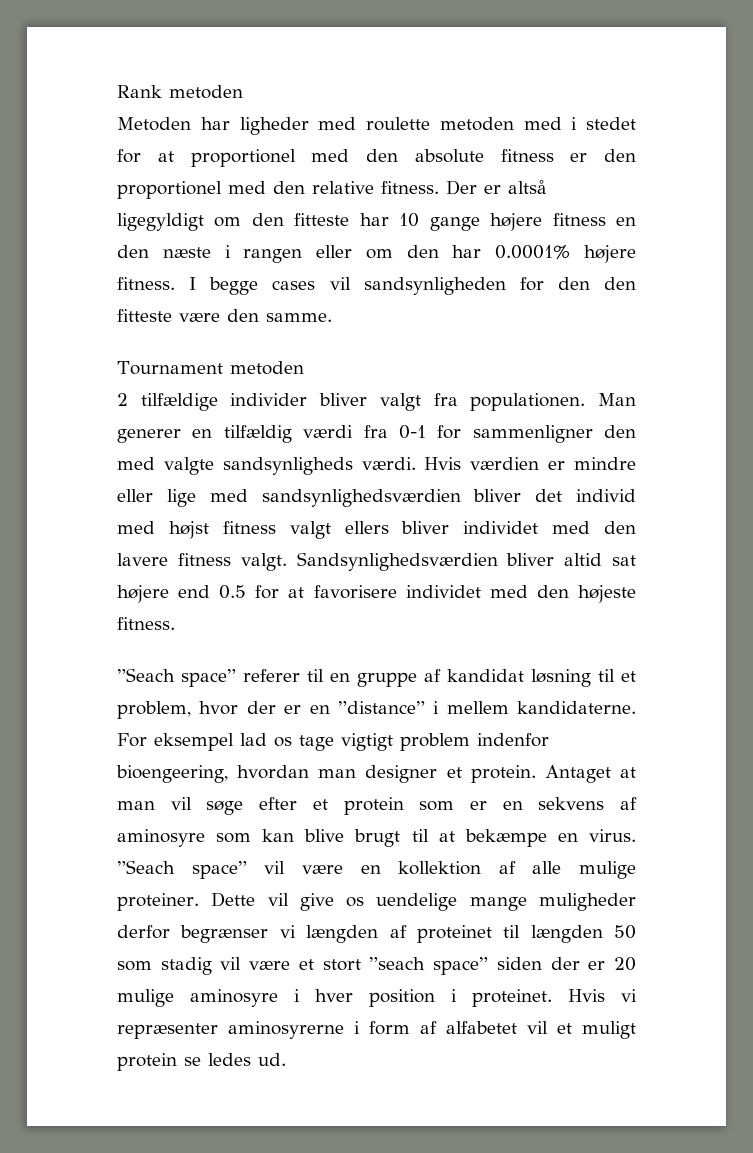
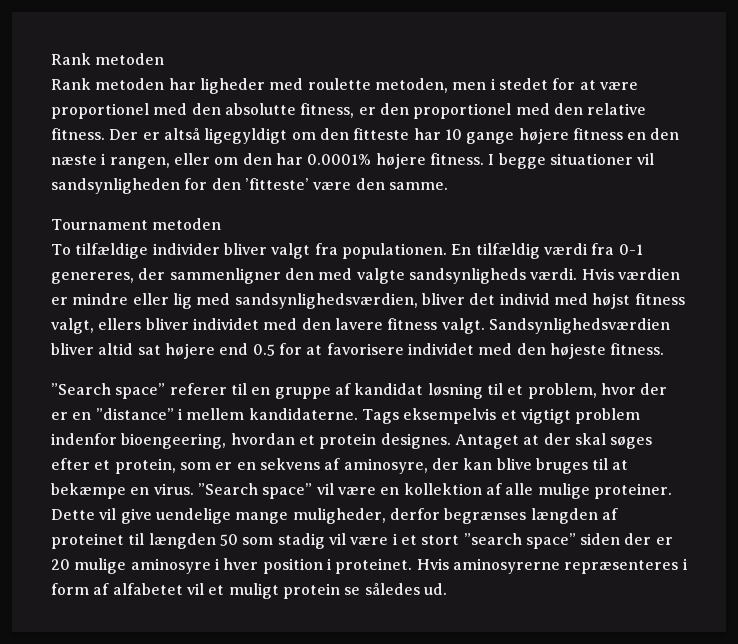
[117,117,191,131] Metoden -> [51,78,165,90] Rank metoden
[439,117,562,131] metoden med -> [374,78,487,93] metoden, men
[190,149,554,167] proportionel med den absolute fitness -> [599,82,638,90] [51,103,355,119] være proportionel med den absolutte fitness,
[243,249,303,263] rangen -> [109,157,170,169] rangen,
[272,280,316,290] cases -> [549,153,633,165] situationer
[604,277,636,290] [117,309,172,322] den fitteste -> [244,178,309,190] ’fitteste’
[117,393,128,406] 2 -> [51,244,71,255] To
[598,393,636,406] [117,429,213,443] Man generer en -> [451,244,472,255] En
[437,425,462,439] for -> [51,268,166,284] genereres, der
[166,489,461,507] lige med sandsynlighedsværdien -> [172,293,418,309] lig med sandsynlighedsværdien,
[289,521,331,539] valgt -> [51,318,94,334] valgt,
[117,668,175,682] ”Seach -> [51,383,111,395] ”Search
[117,733,334,751] For eksempel lad os tage -> [361,408,517,424] Tags eksempelvis et
[318,765,637,783] [117,797,244,815] man designer et protein. Antaget at man vil søge -> [298,433,653,449] et protein designes. Antaget at der skal søges
[343,797,404,815] protein -> [114,458,176,474] protein,
[117,829,252,847] aminosyre som -> [343,458,459,474] aminosyre, der
[354,829,401,847] brugt -> [535,458,588,474] bruges
[117,860,175,874] ”Seach -> [197,483,258,495] ”Search
[346,897,365,907] os -> (152, 516) none
[539,893,636,911] [117,925,296,943] muligheder derfor begrænser vi -> [292,508,527,524] muligheder, derfor begrænses
(291, 965) none -> [392,533,398,545] i
[369,957,426,970] ”seach -> [463,533,522,545] ”search
[621,989,637,1002] [117,1021,344,1039] vi repræsenter aminosyrerne -> [452,558,679,574] aminosyrerne repræsenteres
[208,1053,251,1066] ledes -> [364,583,420,595] således

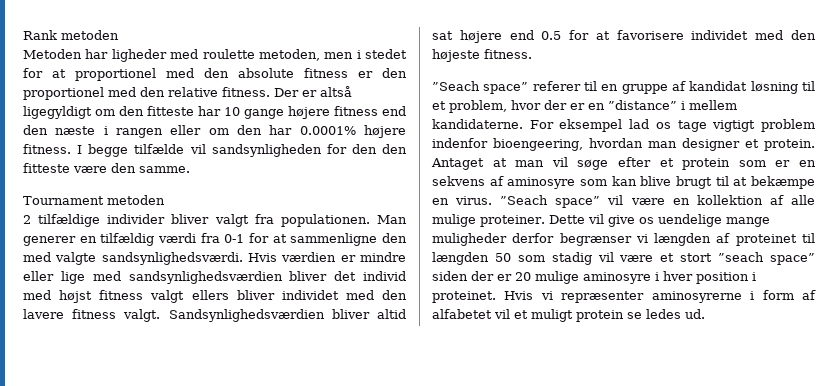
[51,78,165,90] Rank metoden -> [23,49,82,59] Metoden
[599,82,638,90] [51,103,355,119] være proportionel med den absolutte fitness, -> [75,68,348,81] proportionel med den absolute fitness
[627,132,647,140] en -> [382,106,406,116] end
[109,157,170,169] rangen, -> [115,128,163,138] rangen
[549,153,633,165] situationer -> [134,144,185,154] tilfælde
[244,178,309,190] ’fitteste’ -> [382,144,407,154] [23,163,70,173] den fitteste
[51,244,71,255] To -> [23,215,31,224] 2
[451,244,472,255] En -> [377,215,407,224] [23,236,97,246] Man generer en
[51,268,281,284] genereres, der sammenligner -> [248,233,378,246] for at sammenligne
[408,268,578,284] sandsynligheds værdi. -> [101,252,243,265] sandsynlighedsværdi.
[172,293,418,309] lig med sandsynlighedsværdien, -> [60,271,283,284] lige med sandsynlighedsværdien
[51,318,94,334] valgt, -> [150,290,185,303] valgt
[51,383,111,395] ”Search -> [432,81,480,91] ”Seach
[361,408,517,424] Tags eksempelvis et -> [529,119,707,132] For eksempel lad os tage
[298,433,653,449] [51,458,176,474] et protein designes. Antaget at der skal søges efter et protein, -> [648,138,815,151] [431,157,731,170] man designer et protein. Antaget at man vil søge efter et protein
[343,458,459,474] aminosyre, der -> [507,177,607,189] aminosyre som
[535,458,588,474] bruges -> [676,176,712,189] brugt
[197,483,258,495] ”Search -> [500,195,549,205] ”Seach
(152, 516) none -> [638,217,654,224] os
[292,508,527,524] muligheder, derfor begrænses -> [432,233,648,246] muligheder derfor begrænser vi
[392,533,398,545] i -> (654, 258) none
[463,533,522,545] ”search -> [718,252,765,262] ”seach
[452,558,679,574] aminosyrerne repræsenteres -> [540,291,742,303] vi repræsenter aminosyrerne
[364,583,420,595] således -> [646,309,681,319] ledes

